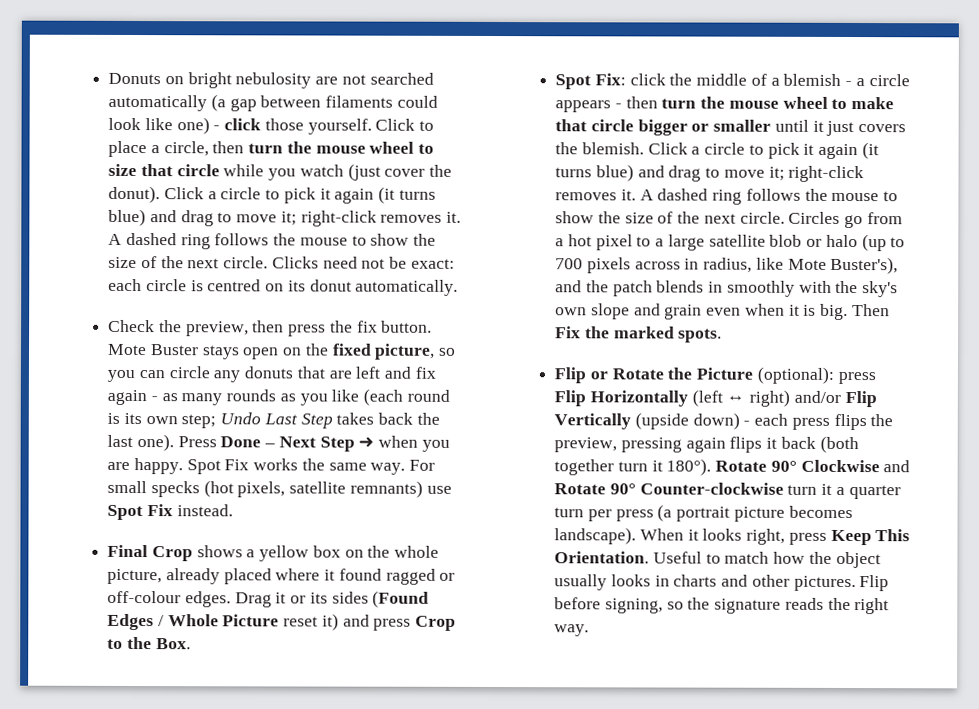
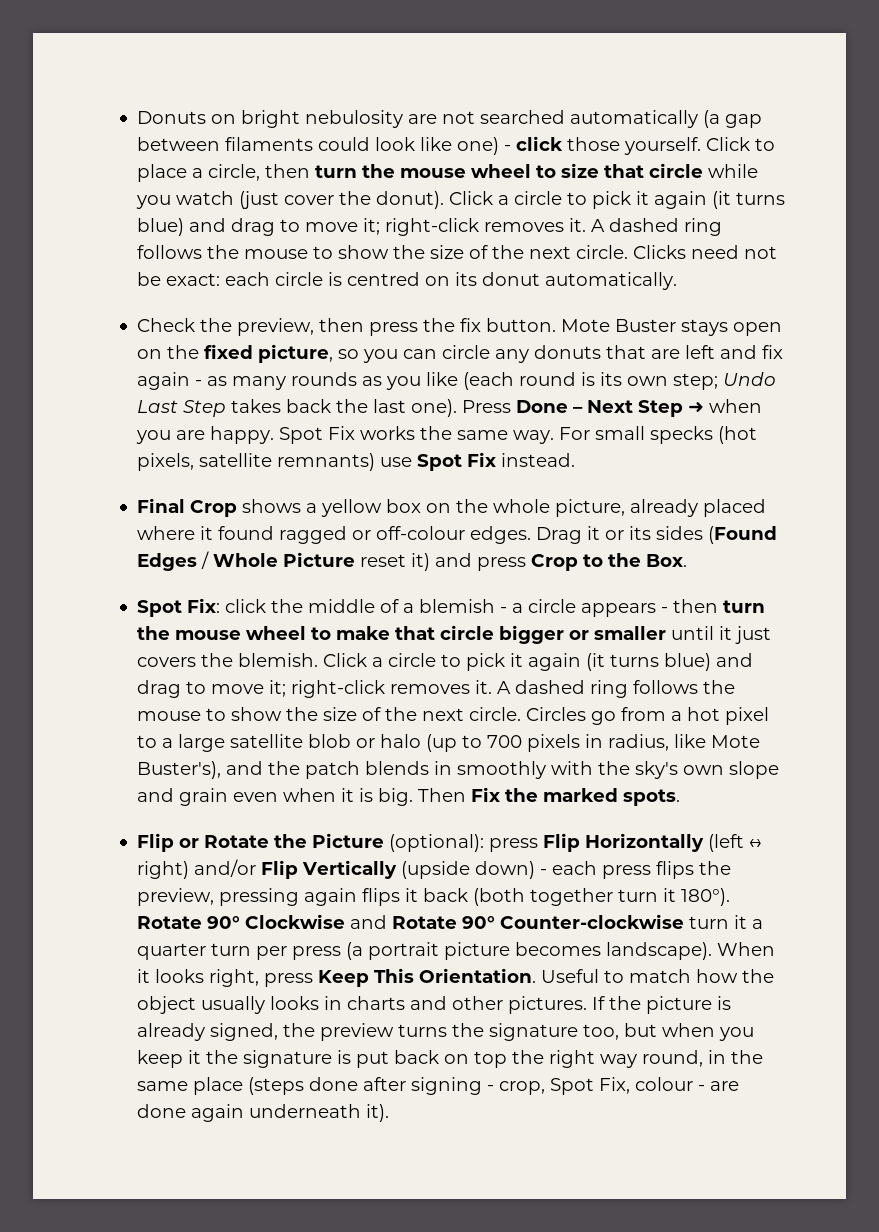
[634,261,681,270] across -> (580, 743) none
[859,575,890,592] [554,597,890,615] [554,624,590,637] Flip before signing, so the signature reads the right way. -> [591,996,731,1014] [136,1023,754,1041] [136,1050,763,1068] [136,1077,739,1095] [136,1104,389,1122] If the picture is already signed, the preview turns the signature too, but when you keep it the signature is put back on top the right way round, in the same place (steps done after signing - crop, Spot Fix, colour - are done again underneath it).

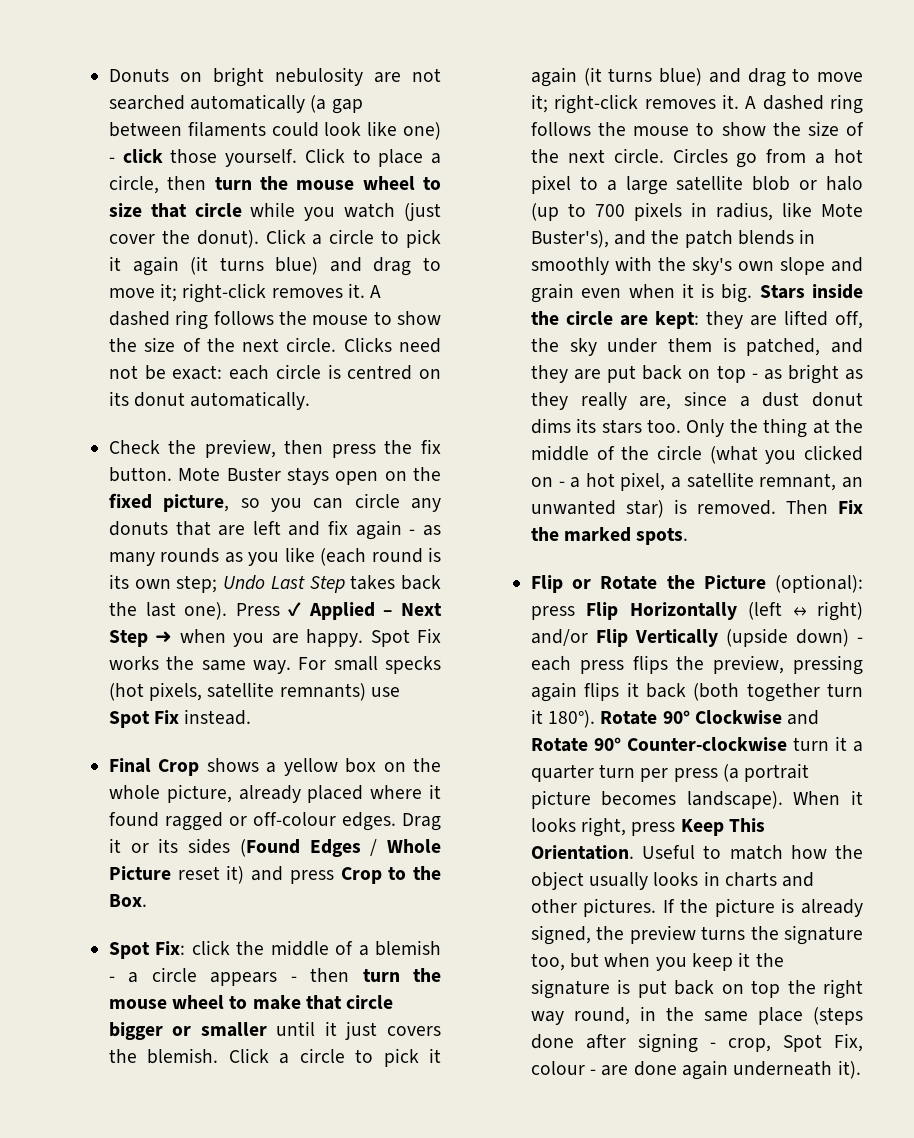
[515,400,568,413] Done -> [288,602,375,620] ✓ Applied
(413, 797) none -> [759,284,863,299] [530,310,863,329] [530,337,863,356] [530,364,863,384] [530,391,863,410] [530,418,863,438] [530,445,863,464] [530,472,863,491] [530,499,776,518] Stars inside the circle are kept: they are lifted off, the sky under them is patched, and they are put back on top - as bright as they really are, since a dust donut dims its stars too. Only the thing at the middle of the circle (what you clicked on - a hot pixel, a satellite remnant, an unwanted star) is removed.

